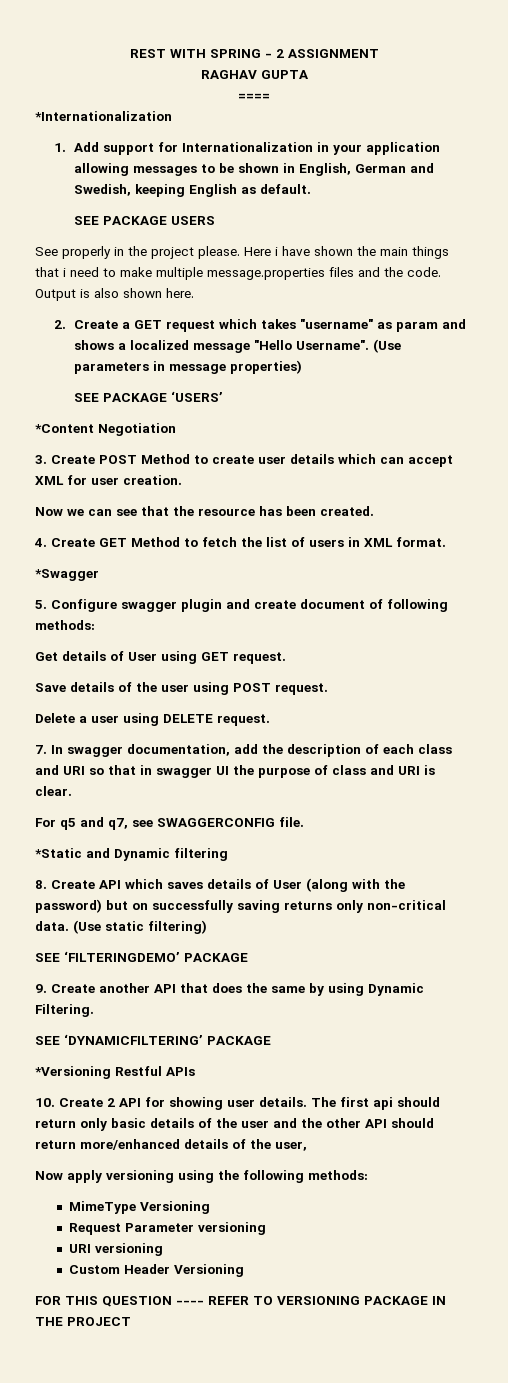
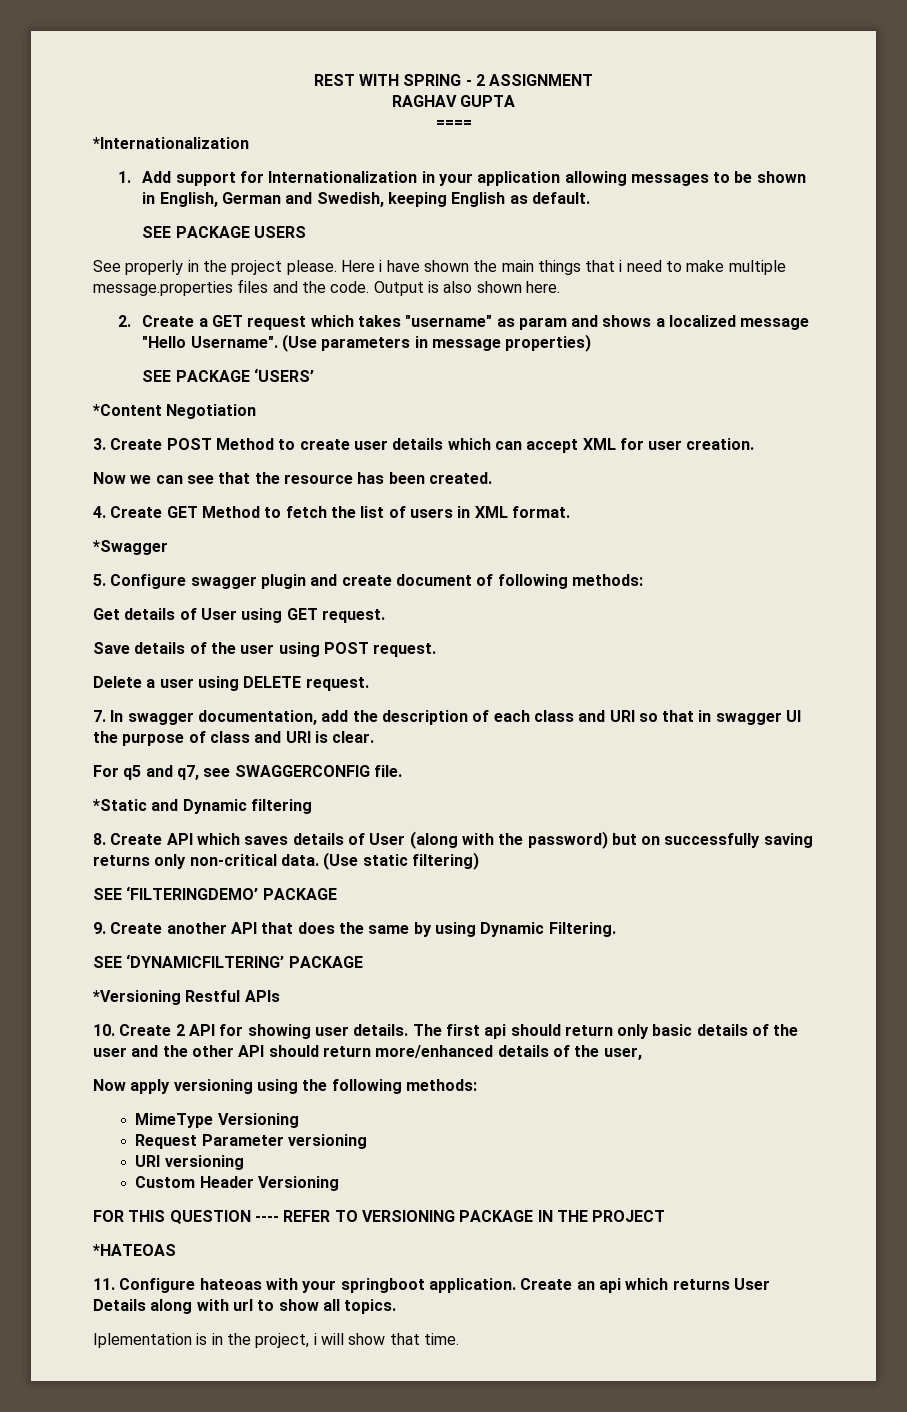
(131, 1321) none -> [93,1244,176,1256] [93,1278,770,1293] [93,1299,397,1314] [93,1333,459,1348] // *HATEOAS // 11. Configure hateoas with your springboot application. Create an api which returns User Details along with url to show all topics. // Iplementation is in the project, i will show that time.

